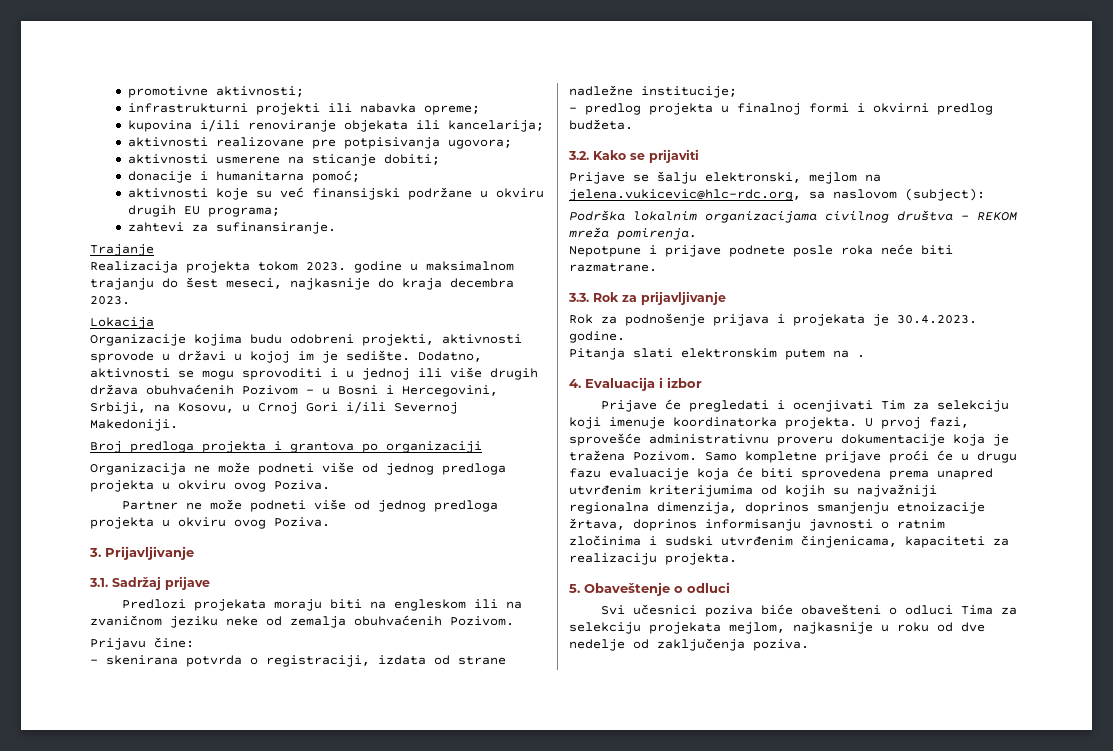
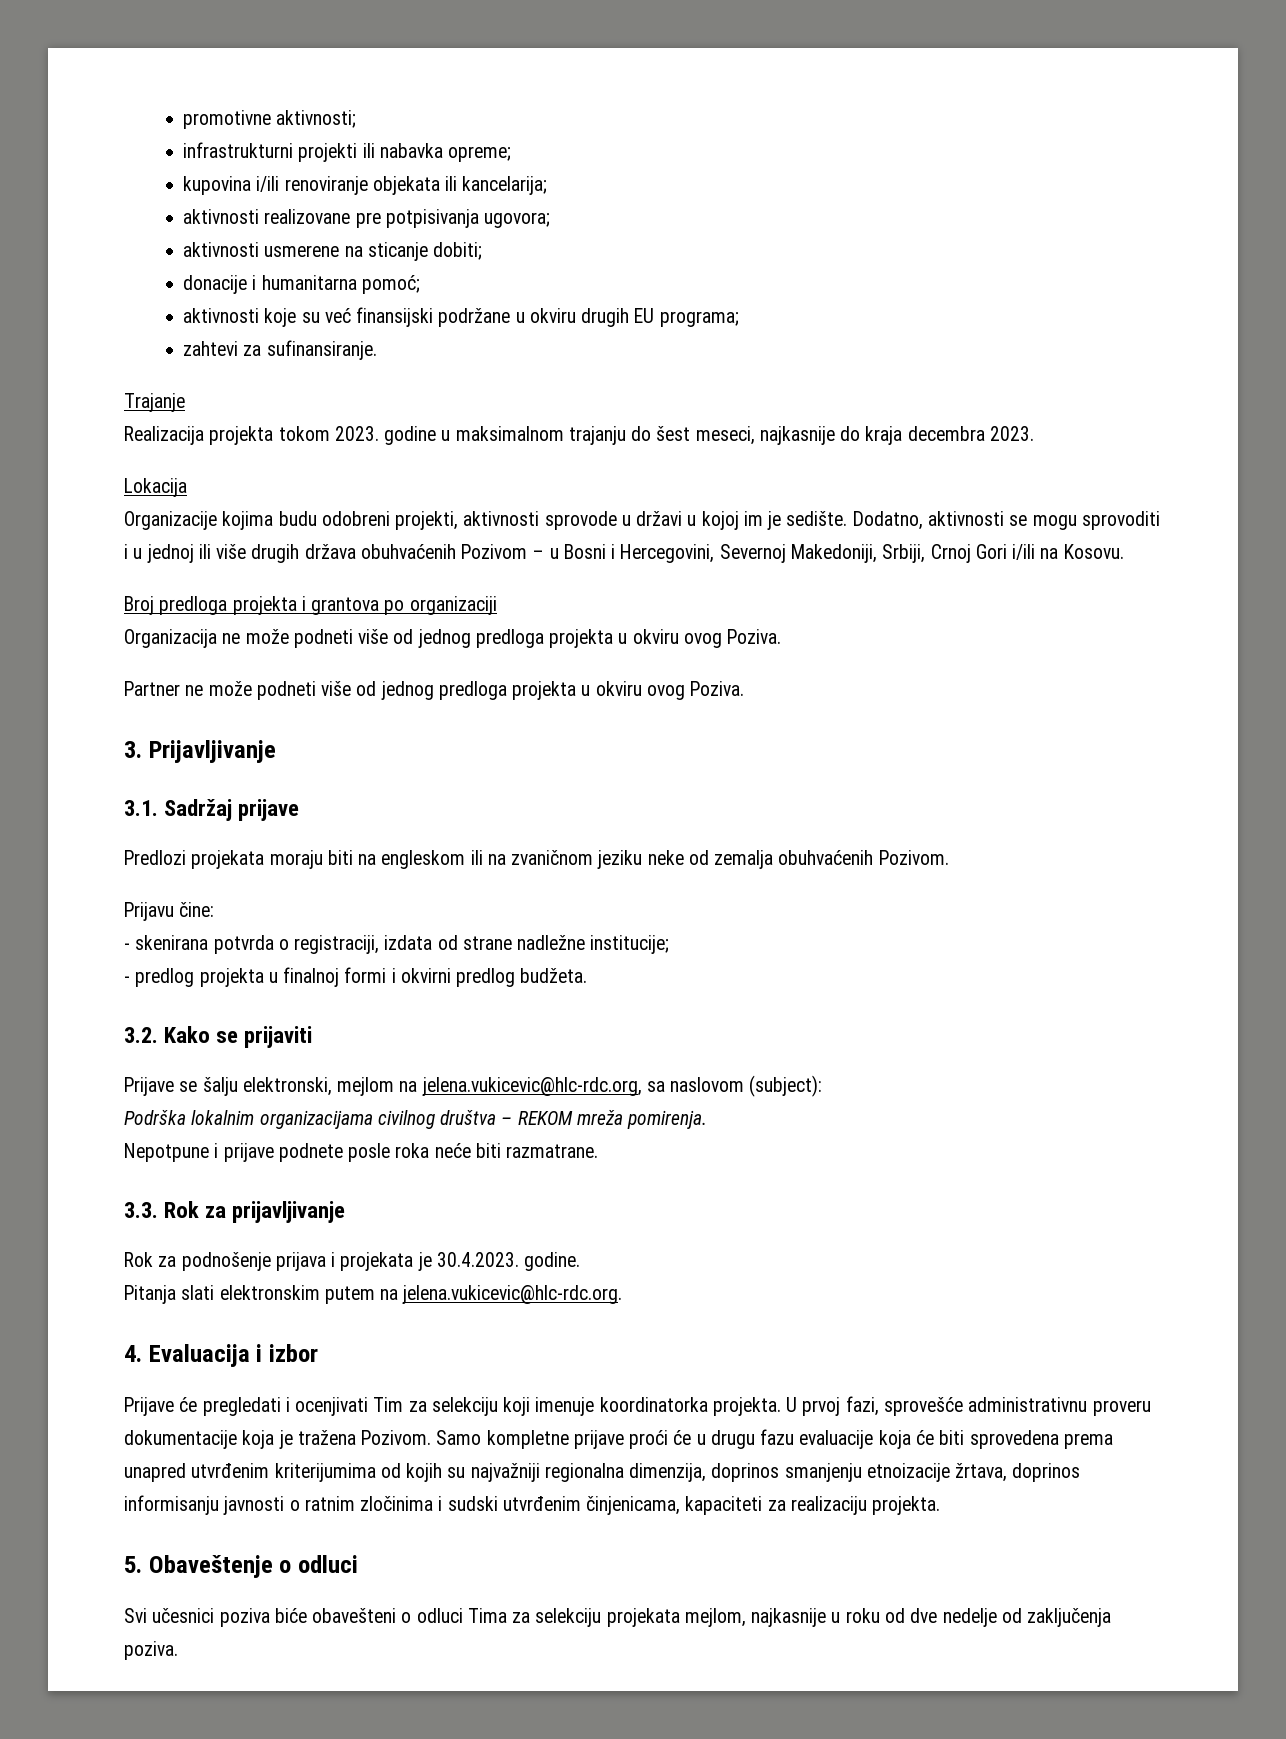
[90,402,250,414] Srbiji, na Kosovu, u -> [719,544,926,563] Severnoj Makedoniji, Srbiji,
[394,402,458,414] [90,419,178,431] Severnoj Makedoniji. -> [1040,544,1124,559] na Kosovu.
[857,355,865,358] . -> [402,1285,623,1304] jelena.vukicevic@hlc-rdc.org.

